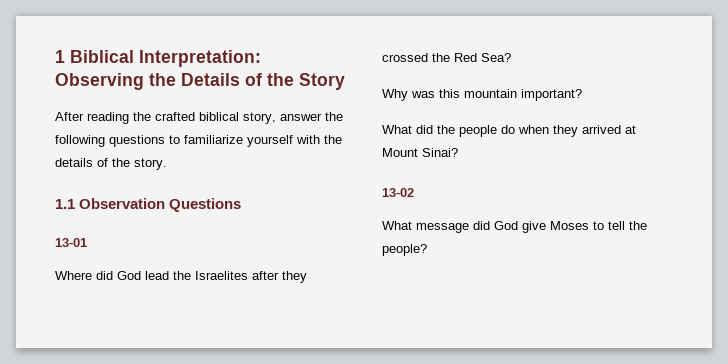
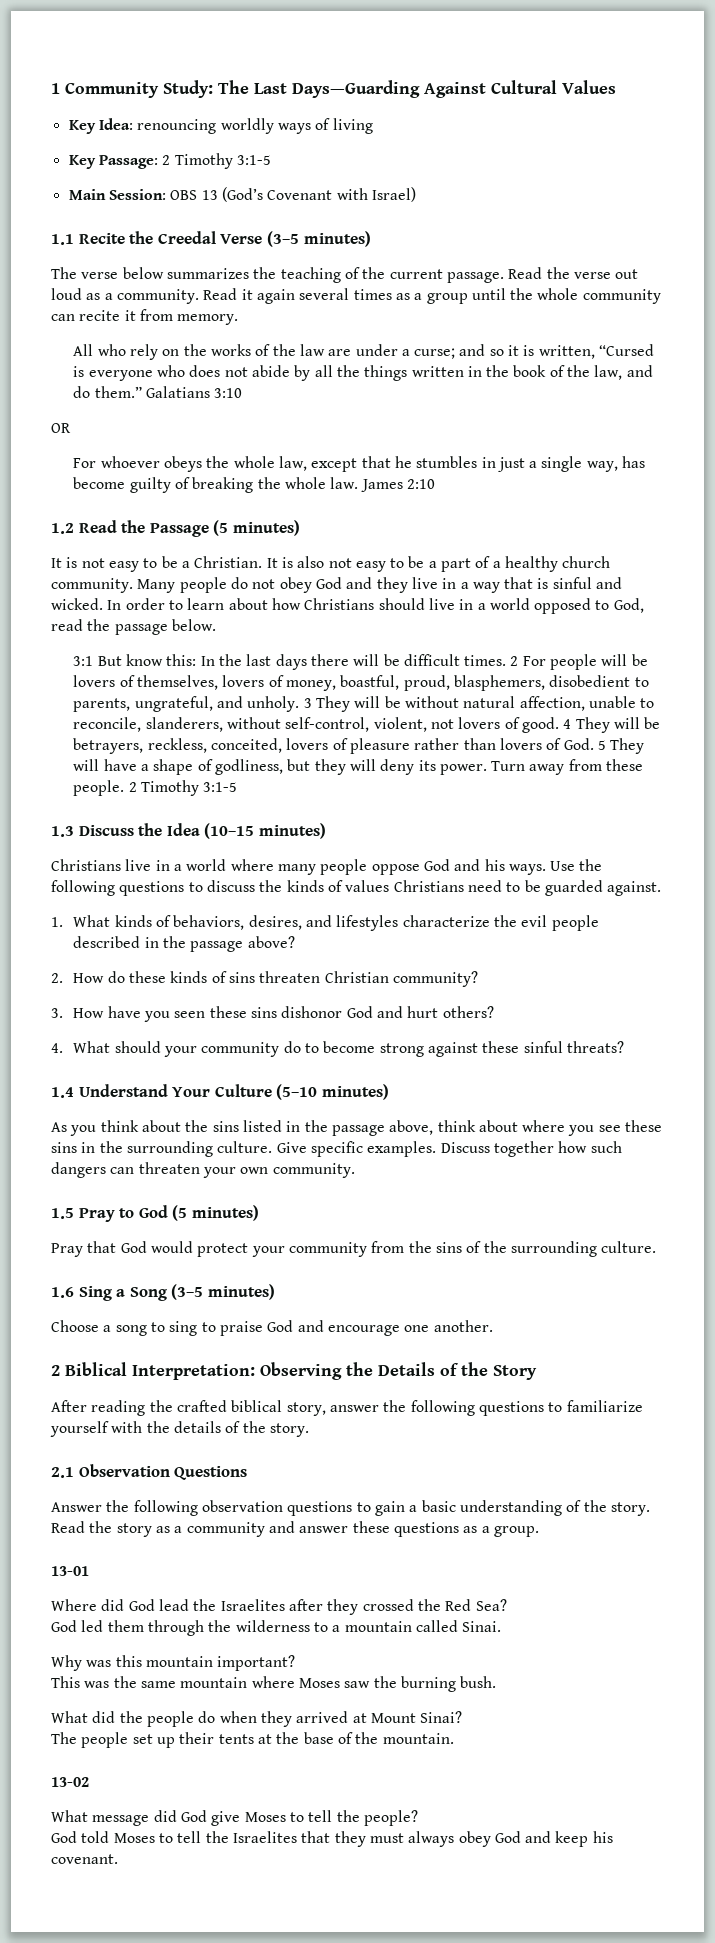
(65, 56) none -> [65,80,616,98] [68,118,373,134] [68,153,271,169] [68,187,416,202] [51,231,371,247] [51,267,639,283] [51,288,661,304] [51,309,239,325] [73,344,655,360] [73,365,653,381] [73,386,243,398] [51,423,71,433] [73,456,646,472] [73,477,435,493] [51,520,300,537] [51,556,611,572] [51,577,623,593] [51,598,644,614] [51,619,216,635] [73,654,648,670] [73,675,649,691] [73,696,655,712] [73,717,661,733] [73,738,645,754] [73,759,644,775] [73,780,238,796] [51,823,326,839] [51,859,603,875] [51,880,662,896] [51,915,599,931] [73,936,295,952] [51,971,478,987] [51,1006,494,1022] [51,1041,624,1057] [51,1084,389,1100] [51,1120,663,1136] [51,1141,622,1157] [51,1162,355,1178] [51,1205,259,1222] [51,1241,657,1257] [51,1284,275,1301] [51,1320,493,1336] [51,1365,60,1376] Community Study: The Last Days—Guarding Against Cultural Values // Key Idea: renouncing worldly ways of living // Key Passage: 2 Timothy 3:1-5 // Main Session: OBS 13 (God’s Covenant with Israel) // 1.1 Recite the Creedal Verse (3–5 minutes) // The verse below summarizes the teaching of the current passage. Read the verse out loud as a community. Read it again several times as a group until the whole community can recite it from memory. // All who rely on the works of the law are under a curse; and so it is written, “Cursed is everyone who does not abide by all the things written in the book of the law, and do them.” Galatians 3:10 // OR // For whoever obeys the whole law, except that he stumbles in just a single way, has become guilty of breaking the whole law. James 2:10 // 1.2 Read the Passage (5 minutes) // It is not easy to be a Christian. It is also not easy to be a part of a healthy church community. Many people do not obey God and they live in a way that is sinful and wicked. In order to learn about how Christians should live in a world opposed to God, read the passage below. // 3:1 But know this: In the last days there will be difficult times. 2 For people will be lovers of themselves, lovers of money, boastful, proud, blasphemers, disobedient to parents, ungrateful, and unholy. 3 They will be without natural affection, unable to reconcile, slanderers, without self-control, violent, not lovers of good. 4 They will be betrayers, reckless, conceited, lovers of pleasure rather than lovers of God. 5 They will have a shape of godliness, but they will deny its power. Turn away from these people. 2 Timothy 3:1-5 // 1.3 Discuss the Idea (10–15 minutes) // Christians live in a world where many people oppose God and his ways. Use the following questions to discuss the kinds of values Christians need to be guarded against. // 1. What kinds of behaviors, desires, and lifestyles characterize the evil people described in the passage above? // 2. How do these kinds of sins threaten Christian community? // 3. How have you seen these sins dishonor God and hurt others? // 4. What should your community do to become strong against these sinful threats? // 1.4 Understand Your Culture (5–10 minutes) // As you think about the sins listed in the passage above, think about where you see these sins in the surrounding culture. Give specific examples. Discuss together how such dangers can threaten your own community. // 1.5 Pray to God (5 minutes) // Pray that God would protect your community from the sins of the surrounding culture. // 1.6 Sing a Song (3–5 minutes) // Choose a song to sing to praise God and encourage one another. // 2
[55,199,75,209] 1.1 -> [51,1467,74,1478] 2.1
(242, 205) none -> [51,1500,650,1516] [51,1521,539,1537] // Answer the following observation questions to gain a basic understanding of the story. Read the story as a community and answer these questions as a group.
(511, 57) none -> [51,1620,502,1636] // God led them through the wilderness to a mountain called Sinai.
(582, 95) none -> [51,1676,497,1692] // This was the same mountain where Moses saw the burning bush.
(458, 152) none -> [51,1732,454,1748] // The people set up their tents at the base of the mountain.
(427, 250) none -> [51,1831,613,1847] [51,1854,118,1864] // God told Moses to tell the Israelites that they must always obey God and keep his covenant.

